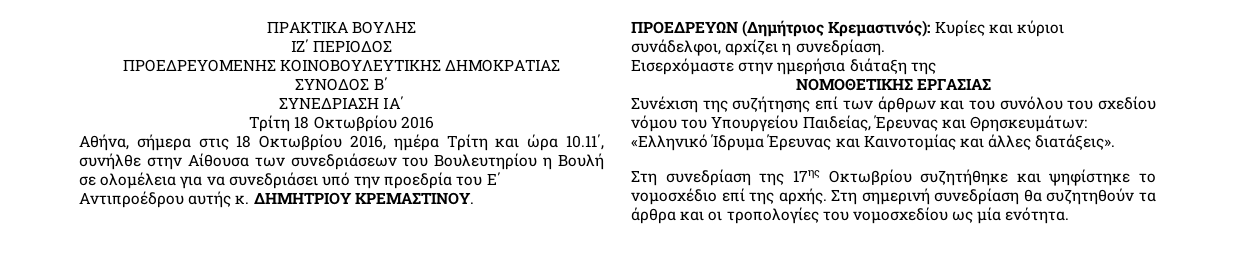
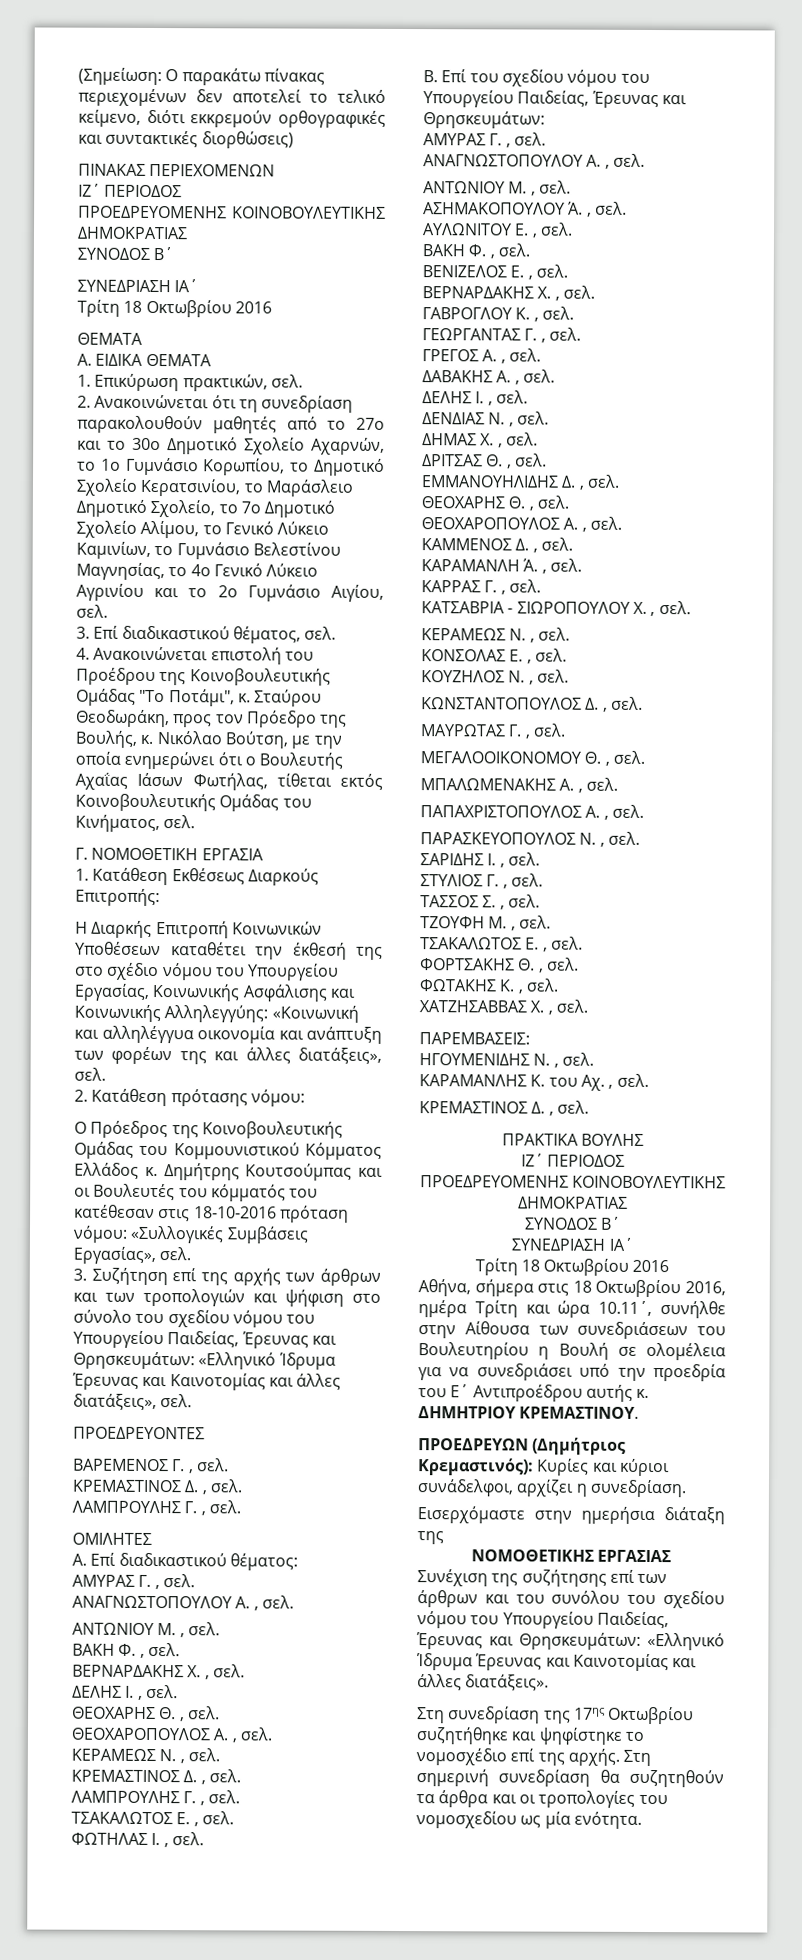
(266, 27) none -> [78,67,325,86] [78,88,386,107] [78,109,386,128] [78,130,294,149] [78,163,276,177] [78,183,183,198] [78,205,387,219] [77,226,188,240] [77,247,174,261] [77,279,199,293] [77,299,272,318] [77,332,143,345] [77,353,212,367] [77,373,303,392] [77,394,354,413] [77,415,385,434] [77,437,385,455] [77,457,385,476] [76,478,354,497] [76,499,336,518] [76,520,330,539] [76,541,341,560] [76,562,319,581] [76,583,384,602] [76,604,108,618] [76,625,337,644] [76,646,314,665] [76,667,331,686] [76,688,323,707] [76,709,348,728] [75,730,342,749] [75,751,344,770] [75,772,383,791] [75,793,312,812] [75,814,196,833] [75,847,264,861] [75,867,319,886] [75,888,160,907] [75,920,322,939] [75,941,383,960] [75,962,340,981] [74,983,355,1002] [74,1004,359,1023] [74,1025,382,1044] [74,1046,382,1065] [74,1067,106,1081] [74,1088,305,1107] [74,1120,343,1139] [74,1141,382,1160] [74,1162,383,1181] [74,1183,319,1202] [74,1204,349,1223] [73,1225,309,1244] [73,1246,192,1265] [73,1267,382,1286] [73,1288,381,1307] [73,1309,316,1328] [73,1330,337,1349] [73,1351,336,1370] [72,1372,342,1391] [73,1393,193,1411] [73,1426,205,1440] [73,1458,229,1474] [72,1479,242,1495] [72,1500,241,1516] [72,1532,152,1546] [72,1552,298,1571] [72,1574,195,1590] [72,1595,294,1611] [72,1622,220,1638] [72,1642,180,1658] [72,1664,245,1680] [72,1684,178,1700] [72,1706,220,1722] [71,1727,272,1743] [71,1748,220,1764] [71,1769,241,1785] [71,1790,240,1806] [71,1811,234,1827] [71,1832,204,1848] [423,69,650,87] [423,90,687,109] [423,111,545,129] [423,132,546,148] [423,153,645,169] [423,180,571,196] [423,201,627,217] [422,222,573,238] [422,243,530,259] [422,264,568,280] [422,285,595,301] [422,306,574,322] [422,327,581,343] [422,348,541,364] [422,369,555,385] [422,390,528,406] [422,411,549,427] [422,432,538,448] [422,453,547,469] [421,474,620,490] [421,495,569,511] [421,516,622,532] [421,537,573,553] [421,558,582,574] [421,579,541,595] [421,601,691,617] [421,627,570,643] [421,648,567,664] [421,669,569,685] [421,696,643,712] [420,723,566,739] [420,750,645,766] [420,777,618,793] [420,804,644,820] [420,831,640,847] [420,852,540,868] [420,873,543,889] [420,894,540,910] [420,915,551,931] [420,936,583,952] [420,957,579,973] [419,978,559,994] [419,999,588,1015] [419,1032,530,1045] [419,1052,594,1068] [419,1073,649,1091] [419,1100,589,1116] (Σημείωση: Ο παρακάτω πίνακας περιεχομένων δεν αποτελεί το τελικό κείμενο, διότι εκκρεμούν ορθογραφικές και συντακτικές διορθώσεις) // ΠΙΝΑΚΑΣ ΠΕΡΙΕΧΟΜΕΝΩΝ // ΙΖ΄ ΠΕΡΙΟΔΟΣ // ΠΡΟΕΔΡΕΥΟΜΕΝΗΣ ΚΟΙΝΟΒΟΥΛΕΥΤΙΚΗΣ ΔΗΜΟΚΡΑΤΙΑΣ // ΣΥΝΟΔΟΣ Β΄ // ΣΥΝΕΔΡΙΑΣΗ ΙΑ΄ // Τρίτη 18 Οκτωβρίου 2016 // ΘΕΜΑΤΑ // Α. ΕΙΔΙΚΑ ΘΕΜΑΤΑ // 1. Επικύρωση πρακτικών, σελ. // 2. Ανακοινώνεται ότι τη συνεδρίαση παρακολουθούν μαθητές από το 27ο και το 30ο Δημοτικό Σχολείο Αχαρνών, το 1ο Γυμνάσιο Κορωπίου, το Δημοτικό Σχολείο Κερατσινίου, το Μαράσλειο Δημοτικό Σχολείο, το 7ο Δημοτικό Σχολείο Αλίμου, το Γενικό Λύκειο Καμινίων, το Γυμνάσιο Βελεστίνου Μαγνησίας, το 4ο Γενικό Λύκειο Αγρινίου και το 2ο Γυμνάσιο Αιγίου, σελ. // 3. Επί διαδικαστικού θέματος, σελ. // 4. Ανακοινώνεται επιστολή του Προέδρου της Κοινοβουλευτικής Ομάδας "Το Ποτάμι", κ. Σταύρου Θεοδωράκη, προς τον Πρόεδρο της Βουλής, κ. Νικόλαο Βούτση, με την οποία ενημερώνει ότι ο Βουλευτής Αχαΐας Ιάσων Φωτήλας, τίθεται εκτός Κοινοβουλευτικής Ομάδας του Κινήματος, σελ. // Γ. ΝΟΜΟΘΕΤΙΚΗ ΕΡΓΑΣΙΑ // 1. Κατάθεση Εκθέσεως Διαρκούς Επιτροπής: // Η Διαρκής Επιτροπή Κοινωνικών Υποθέσεων καταθέτει την έκθεσή της στο σχέδιο νόμου του Υπουργείου Εργασίας, Κοινωνικής Ασφάλισης και Κοινωνικής Αλληλεγγύης: «Κοινωνική και αλληλέγγυα οικονομία και ανάπτυξη των φορέων της και άλλες διατάξεις», σελ. // 2. Κατάθεση πρότασης νόμου: // Ο Πρόεδρος της Κοινοβουλευτικής Ομάδας του Κομμουνιστικού Κόμματος Ελλάδος κ. Δημήτρης Κουτσούμπας και οι Βουλευτές του κόμματός του κατέθεσαν στις 18-10-2016 πρόταση νόμου: «Συλλογικές Συμβάσεις Εργασίας», σελ. // 3. Συζήτηση επί της αρχής των άρθρων και των τροπολογιών και ψήφιση στο σύνολο του σχεδίου νόμου του Υπουργείου Παιδείας, Έρευνας και Θρησκευμάτων: «Ελληνικό Ίδρυμα Έρευνας και Καινοτομίας και άλλες διατάξεις», σελ. // ΠΡΟΕΔΡΕΥΟΝΤΕΣ // ΒΑΡΕΜΕΝΟΣ Γ. , σελ. // ΚΡΕΜΑΣΤΙΝΟΣ Δ. , σελ. // ΛΑΜΠΡΟΥΛΗΣ Γ. , σελ. // ΟΜΙΛΗΤΕΣ // Α. Επί διαδικαστικού θέματος: // ΑΜΥΡΑΣ Γ. , σελ. // ΑΝΑΓΝΩΣΤΟΠΟΥΛΟΥ Α. , σελ. // ΑΝΤΩΝΙΟΥ Μ. , σελ. // ΒΑΚΗ Φ. , σελ. // ΒΕΡΝΑΡΔΑΚΗΣ Χ. , σελ. // ΔΕΛΗΣ Ι. , σελ. // ΘΕΟΧΑΡΗΣ Θ. , σελ. // ΘΕΟΧΑΡΟΠΟΥΛΟΣ Α. , σελ. // ΚΕΡΑΜΕΩΣ Ν. , σελ. // ΚΡΕΜΑΣΤΙΝΟΣ Δ. , σελ. // ΛΑΜΠΡΟΥΛΗΣ Γ. , σελ. // ΤΣΑΚΑΛΩΤΟΣ Ε. , σελ. // ΦΩΤΗΛΑΣ Ι. , σελ. // Β. Επί του σχεδίου νόμου του Υπουργείου Παιδείας, Έρευνας και Θρησκευμάτων: // ΑΜΥΡΑΣ Γ. , σελ. // ΑΝΑΓΝΩΣΤΟΠΟΥΛΟΥ Α. , σελ. // ΑΝΤΩΝΙΟΥ Μ. , σελ. // ΑΣΗΜΑΚΟΠΟΥΛΟΥ Ά. , σελ. // ΑΥΛΩΝΙΤΟΥ Ε. , σελ. // ΒΑΚΗ Φ. , σελ. // ΒΕΝΙΖΕΛΟΣ Ε. , σελ. // ΒΕΡΝΑΡΔΑΚΗΣ Χ. , σελ. // ΓΑΒΡΟΓΛΟΥ Κ. , σελ. // ΓΕΩΡΓΑΝΤΑΣ Γ. , σελ. // ΓΡΕΓΟΣ Α. , σελ. // ΔΑΒΑΚΗΣ Α. , σελ. // ΔΕΛΗΣ Ι. , σελ. // ΔΕΝΔΙΑΣ Ν. , σελ. // ΔΗΜΑΣ Χ. , σελ. // ΔΡΙΤΣΑΣ Θ. , σελ. // ΕΜΜΑΝΟΥΗΛΙΔΗΣ Δ. , σελ. // ΘΕΟΧΑΡΗΣ Θ. , σελ. // ΘΕΟΧΑΡΟΠΟΥΛΟΣ Α. , σελ. // ΚΑΜΜΕΝΟΣ Δ. , σελ. // ΚΑΡΑΜΑΝΛΗ Ά. , σελ. // ΚΑΡΡΑΣ Γ. , σελ. // ΚΑΤΣΑΒΡΙΑ - ΣΙΩΡΟΠΟΥΛΟΥ Χ. , σελ. // ΚΕΡΑΜΕΩΣ Ν. , σελ. // ΚΟΝΣΟΛΑΣ Ε. , σελ. // ΚΟΥΖΗΛΟΣ Ν. , σελ. // ΚΩΝΣΤΑΝΤΟΠΟΥΛΟΣ Δ. , σελ. // ΜΑΥΡΩΤΑΣ Γ. , σελ. // ΜΕΓΑΛΟΟΙΚΟΝΟΜΟΥ Θ. , σελ. // ΜΠΑΛΩΜΕΝΑΚΗΣ Α. , σελ. // ΠΑΠΑΧΡΙΣΤΟΠΟΥΛΟΣ Α. , σελ. // ΠΑΡΑΣΚΕΥΟΠΟΥΛΟΣ Ν. , σελ. // ΣΑΡΙΔΗΣ Ι. , σελ. // ΣΤΥΛΙΟΣ Γ. , σελ. // ΤΑΣΣΟΣ Σ. , σελ. // ΤΖΟΥΦΗ Μ. , σελ. // ΤΣΑΚΑΛΩΤΟΣ Ε. , σελ. // ΦΟΡΤΣΑΚΗΣ Θ. , σελ. // ΦΩΤΑΚΗΣ Κ. , σελ. // ΧΑΤΖΗΣΑΒΒΑΣ Χ. , σελ. // ΠΑΡΕΜΒΑΣΕΙΣ: // ΗΓΟΥΜΕΝΙΔΗΣ Ν. , σελ. // ΚΑΡΑΜΑΝΛΗΣ Κ. του Αχ. , σελ. // ΚΡΕΜΑΣΤΙΝΟΣ Δ. , σελ. //

